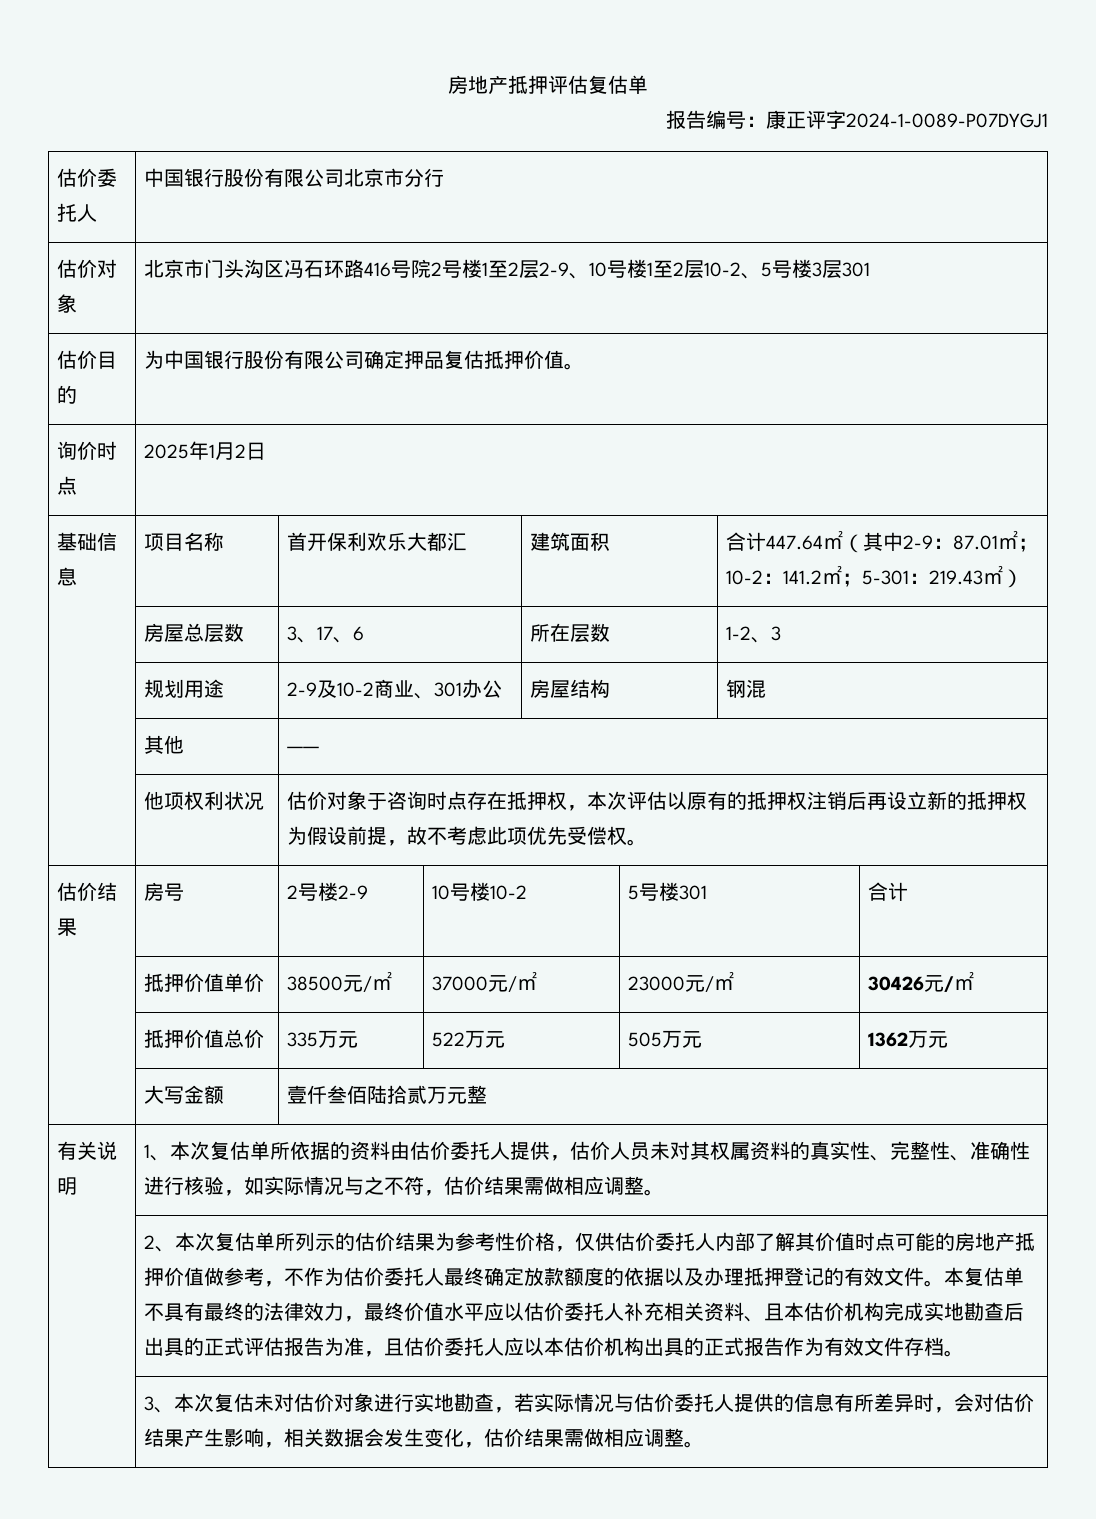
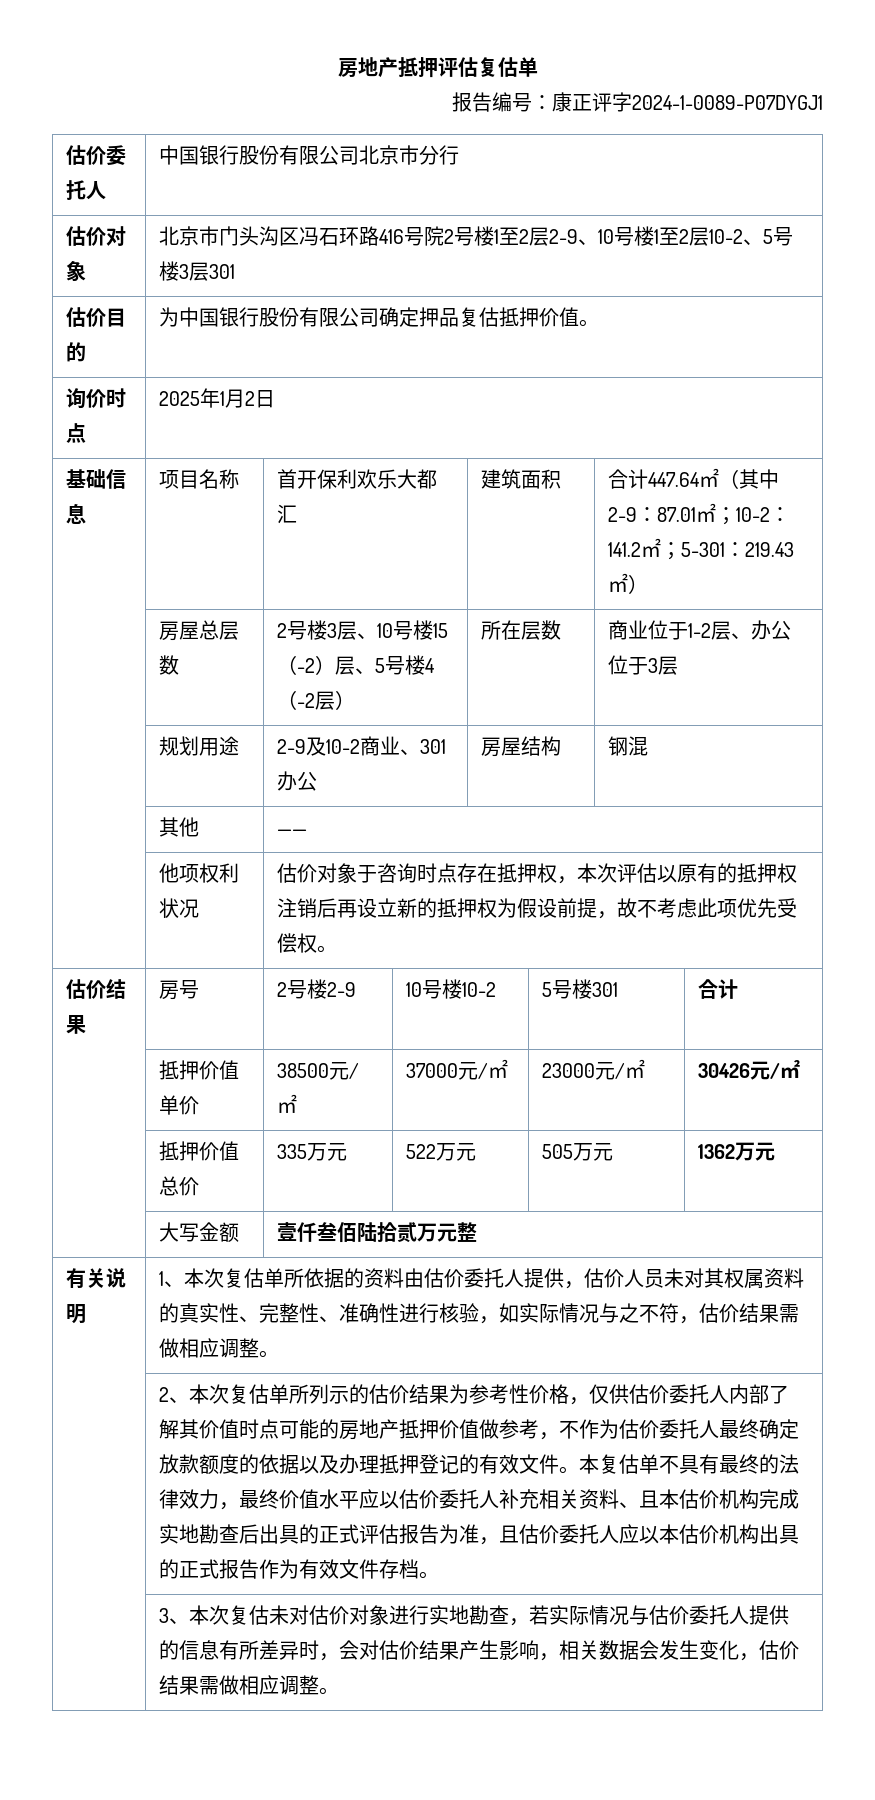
[286,626,364,643] [529,623,610,643] [725,626,781,643] 3、17、6 | 所在层数 | 1-2、3 -> [277,620,449,640] [277,655,436,675] [277,690,356,710] [481,620,562,640] [608,620,792,640] [608,655,679,675] 2号楼3层、10号楼15（-2）层、5号楼4（-2层） | 所在层数 | 商业位于1-2层、办公位于3层

